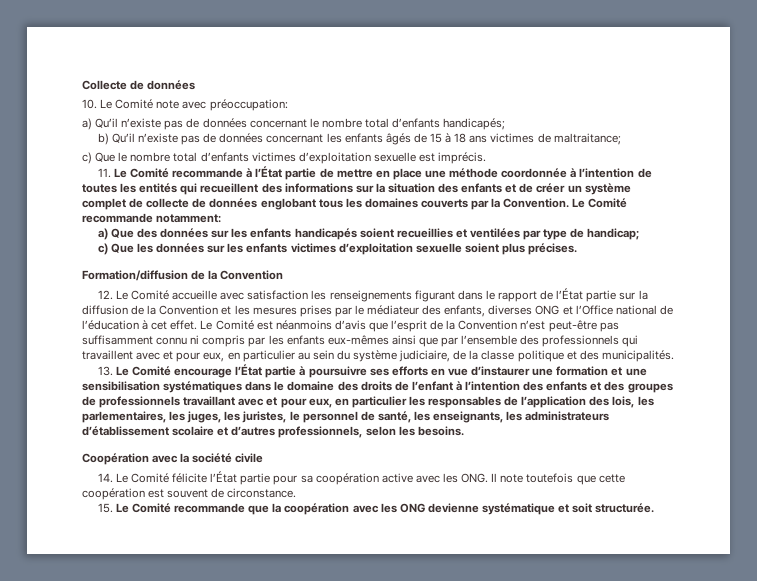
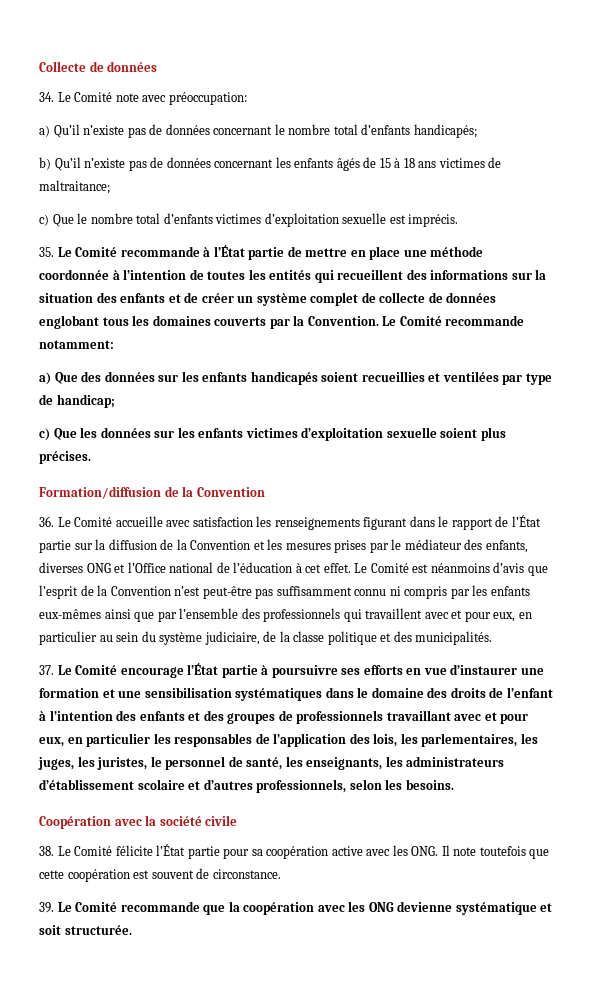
[82,99,97,109] 10. -> [39,92,54,102] 34.
[97,168,111,178] 11. -> [39,247,54,257] 35.
[97,290,113,300] 12. -> [39,516,54,527] 36.
[97,366,113,376] 13. -> [39,665,54,675] 37.
[97,473,113,483] 14. -> [39,846,54,856] 38.
[97,503,113,513] 15. -> [39,902,54,913] 39.

